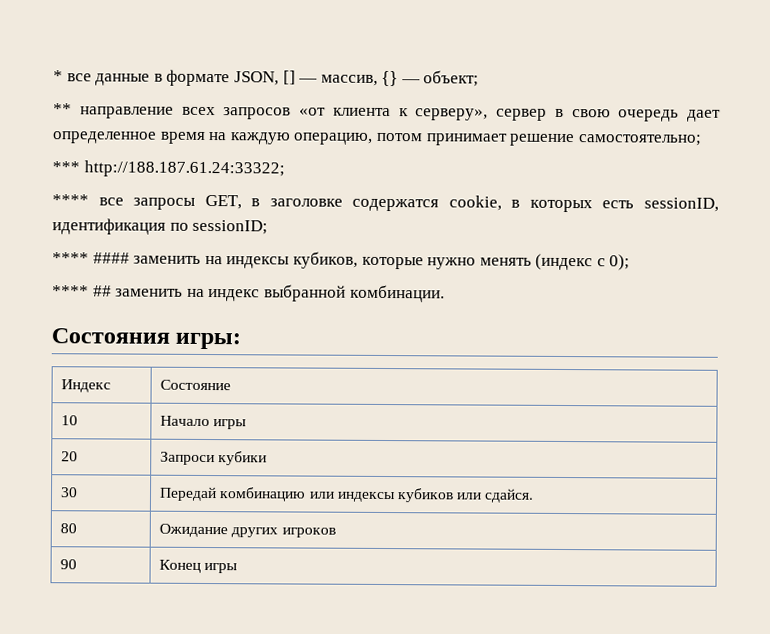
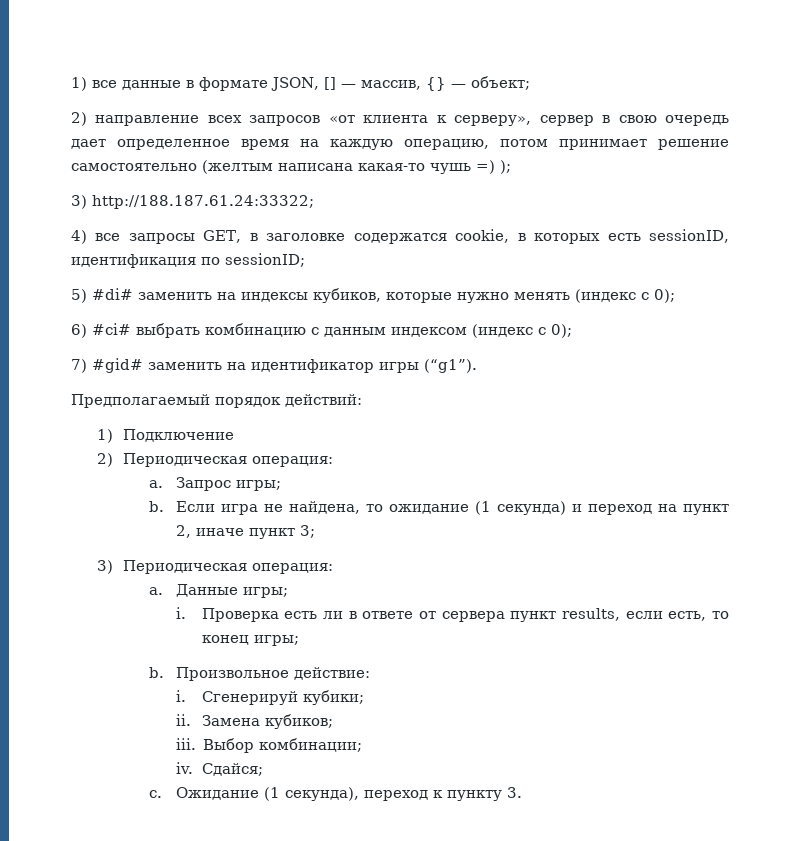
[53,70,63,82] * -> [71,77,87,91] 1)
[53,103,72,115] ** -> [71,112,87,126] 2)
[577,134,702,146] [52,161,80,173] самостоятельно; // *** -> [71,160,511,174] [71,195,87,209] самостоятельно (желтым написана какая-то чушь =) ); // 3)
[52,194,89,206] **** -> [71,230,87,244] 4)
[52,252,130,264] **** #### -> [71,288,133,303] 5) #di#
[52,284,445,303] [51,328,242,350] [61,379,112,393] [160,379,232,391] [61,415,79,426] [160,415,248,430] [61,451,79,462] [160,451,268,466] [60,487,79,498] [159,486,535,503] [60,523,78,534] [159,523,336,538] [60,559,78,570] [159,559,239,574] **** ## заменить на индекс выбранной комбинации. // Состояния игры: // Индекс | Состояние // 10 | Начало игры // 20 | Запроси кубики // 30 | Передай комбинацию или индексы кубиков или сдайся. // 80 | Ожидание других игроков // 90 | Конец игры -> [71,323,572,338] [71,358,477,373] [71,394,362,408] [97,429,235,443] [97,453,334,467] [149,477,281,491] [149,501,730,515] [175,525,315,539] [97,560,334,574] [149,584,288,598] [175,607,729,622] [201,635,299,646] [149,667,370,681] [175,690,364,705] [175,714,333,729] [175,738,362,753] [175,762,263,776] [149,787,522,801] 6) #ci# выбрать комбинацию с данным индексом (индекс с 0); // 7) #gid# заменить на идентификатор игры (“g1”). // Предполагаемый порядок действий: // 1) Подключение // 2) Периодическая операция: // a. Запрос игры; // b. Если игра не найдена, то ожидание (1 секунда) и переход на пункт 2, иначе пункт 3; // 3) Периодическая операция: // a. Данные игры; // i. Проверка есть ли в ответе от сервера пункт results, если есть, то конец игры; // b. Произвольное действие: // i. Сгенерируй кубики; // ii. Замена кубиков; // iii. Выбор комбинации; // iv. Сдайся; // c. Ожидание (1 секунда), переход к пункту 3.

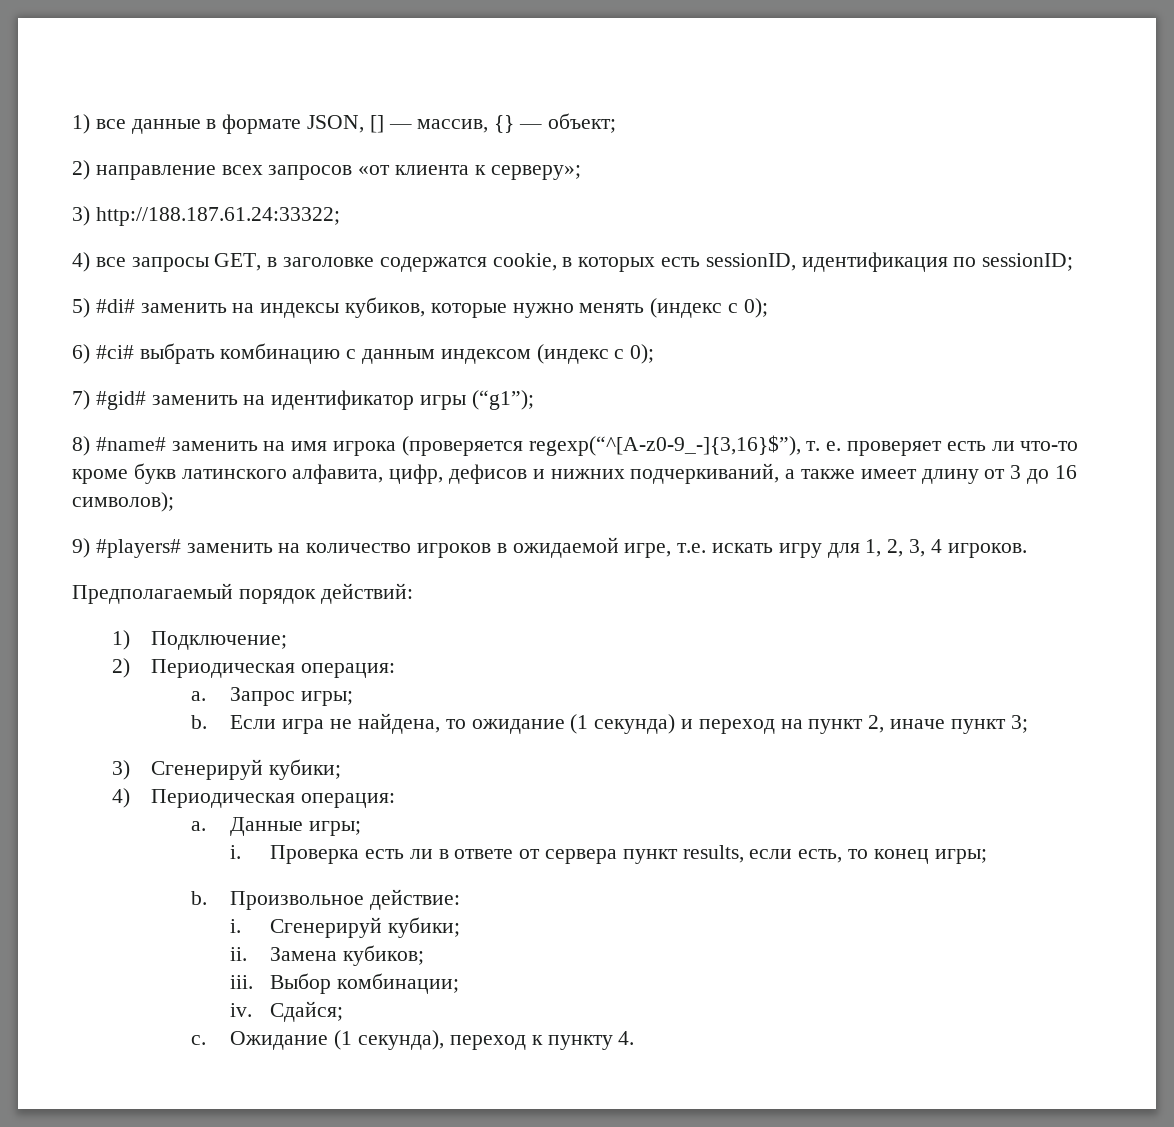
[454,115,729,126] [71,139,729,150] [71,160,511,174] серверу», сервер в свою очередь дает определенное время на каждую операцию, потом принимает решение самостоятельно (желтым написана какая-то чушь =) ); -> [490,165,581,180] серверу»;
[424,359,477,373] (“g1”). -> [471,390,534,410] [72,435,1079,456] [72,463,1077,484] [72,492,174,512] [72,537,1027,558] (“g1”); // 8) #name# заменить на имя игрока (проверяется regexp(“^[A-z0-9_-]{3,16}$”), т. е. проверяет есть ли что-то кроме букв латинского алфавита, цифр, дефисов и нижних подчеркиваний, а также имеет длину от 3 до 16 символов); // 9) #players# заменить на количество игроков в ожидаемой игре, т.е. искать игру для 1, 2, 3, 4 игроков.
[123,429,235,442] Подключение -> [151,631,288,650] Подключение;
(114, 567) none -> [151,759,342,780] [111,788,130,808] Сгенерируй кубики; // 4)
[506,787,522,798] 3. -> [618,1031,635,1045] 4.

